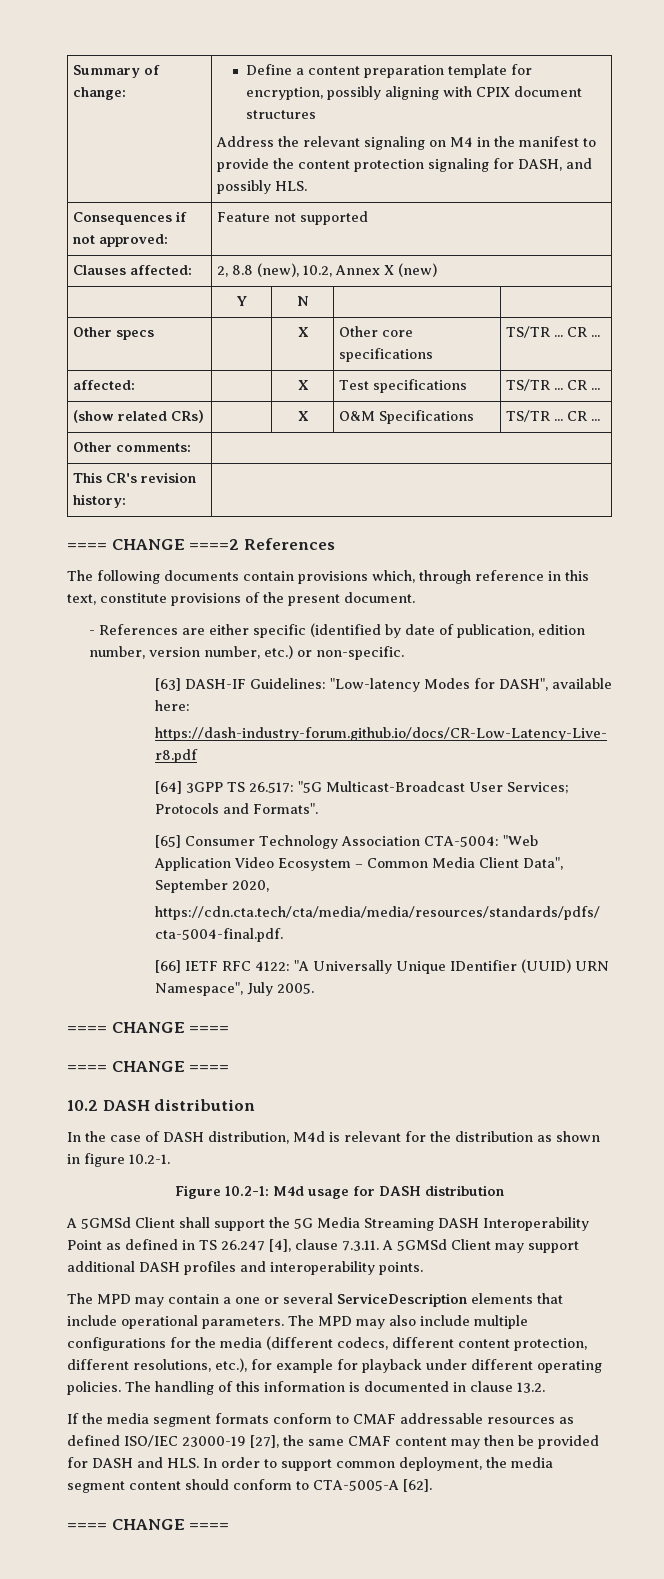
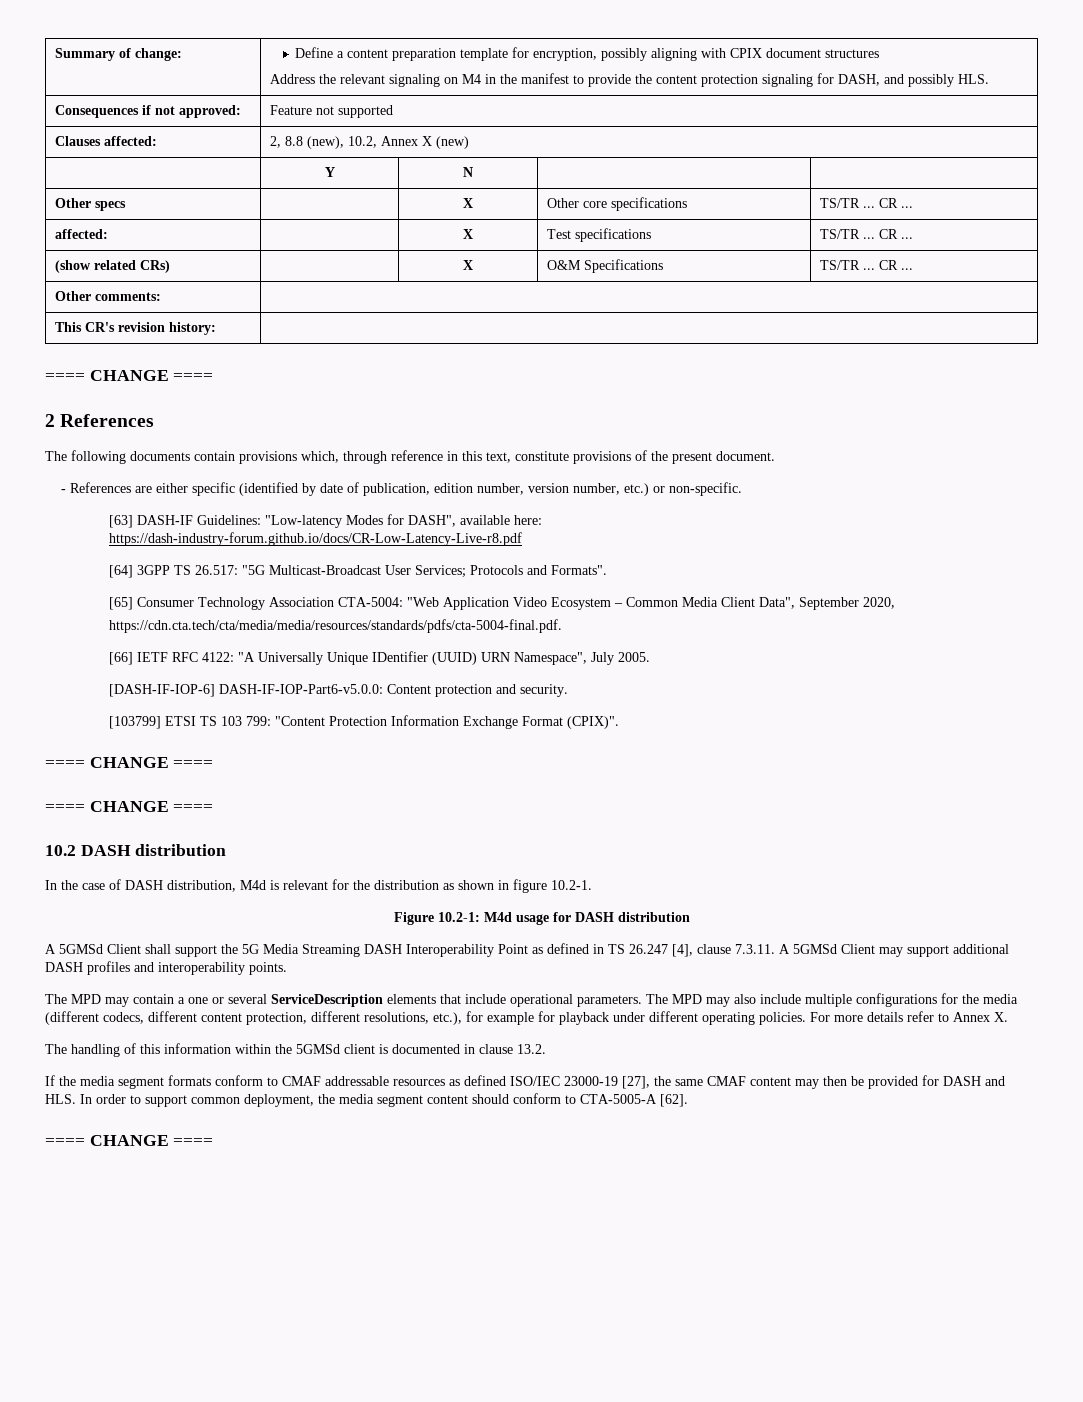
[189,539,240,550] ====2 -> [173,373,214,381] [45,414,55,427] ==== // 2
(314, 988) none -> [108,684,568,697] [108,715,619,729] // [DASH-IF-IOP-6] DASH-IF-IOP-Part6-v5.0.0: Content protection and security. // [103799] ETSI TS 103 799: "Content Protection Information Exchange Format (CPIX)".
(121, 1388) none -> [810,1011,1008,1022] For more details refer to Annex X. //
(345, 1386) none -> [235,1044,375,1054] within the 5GMSd client

